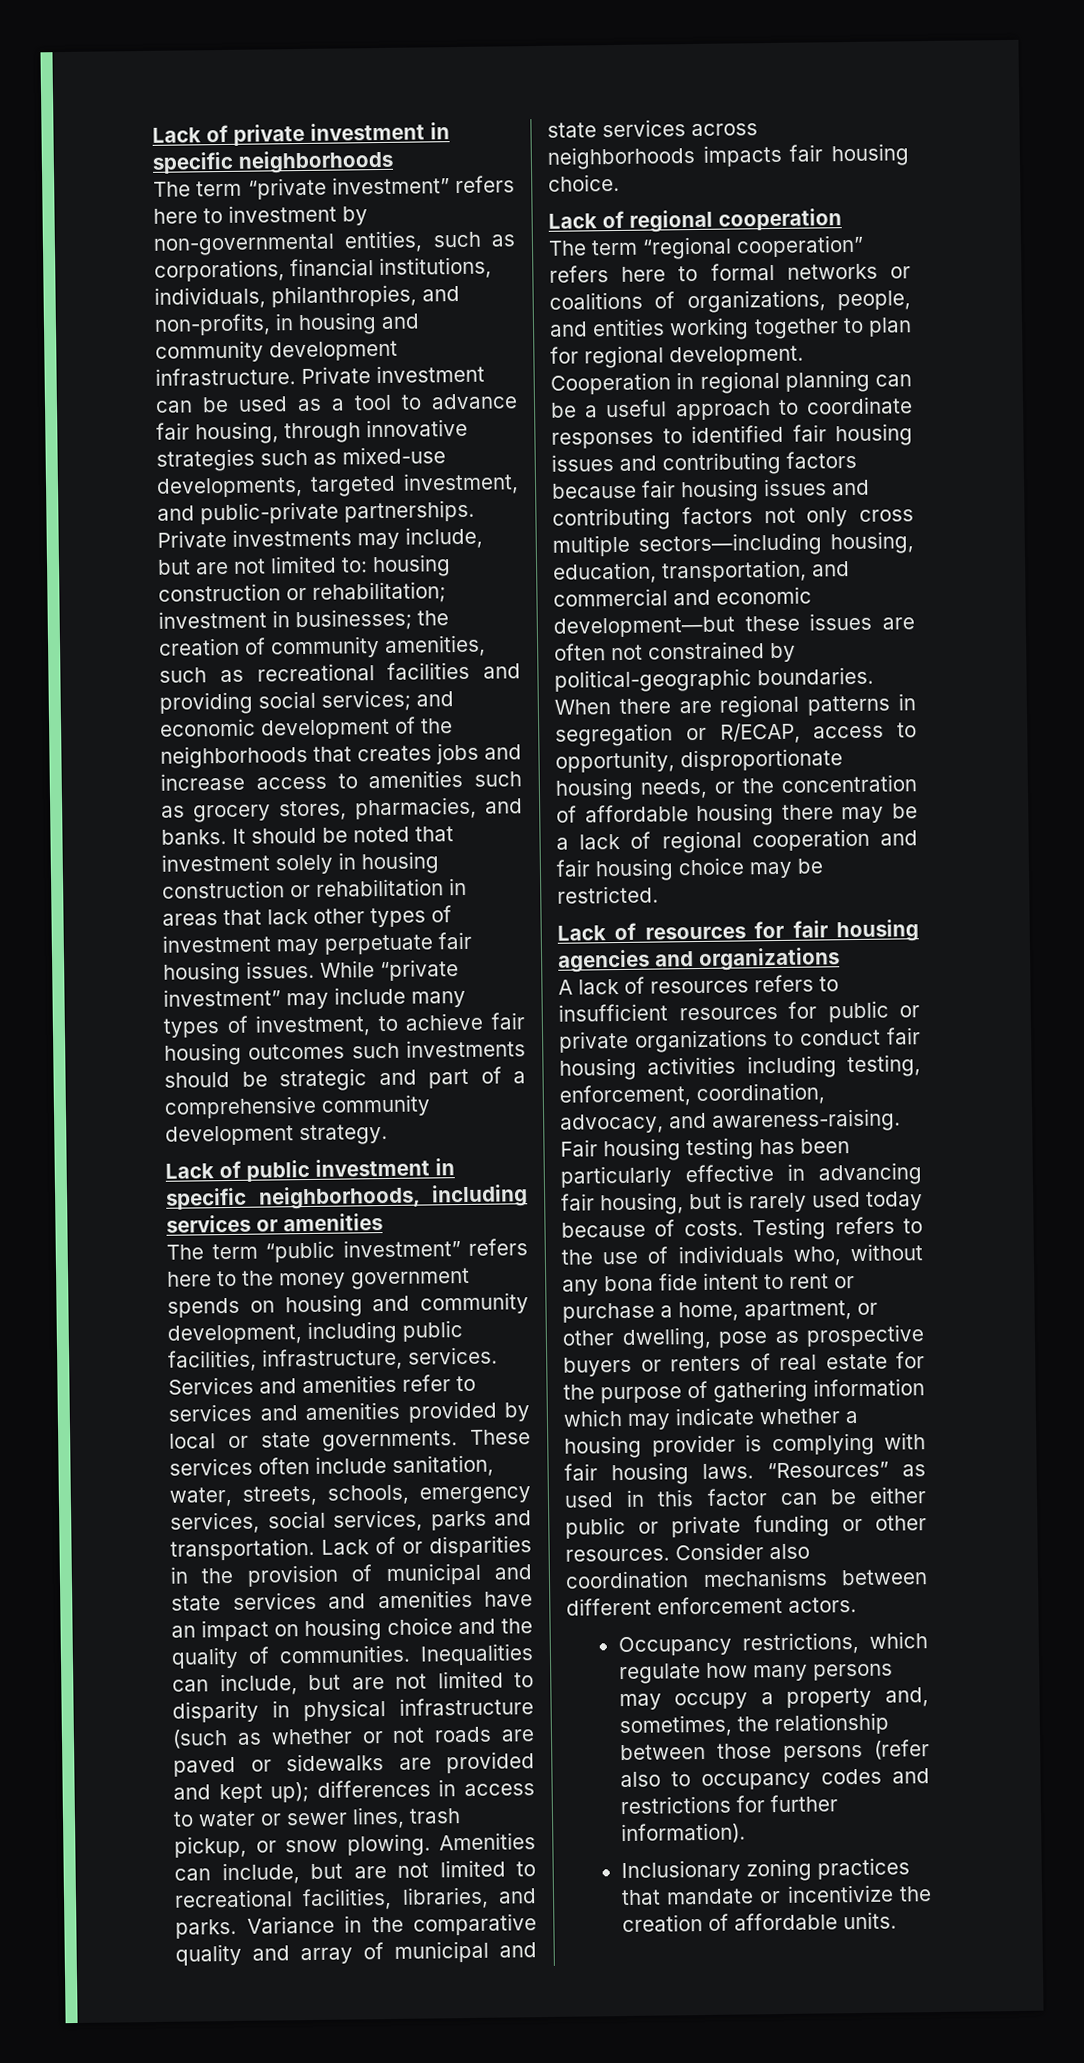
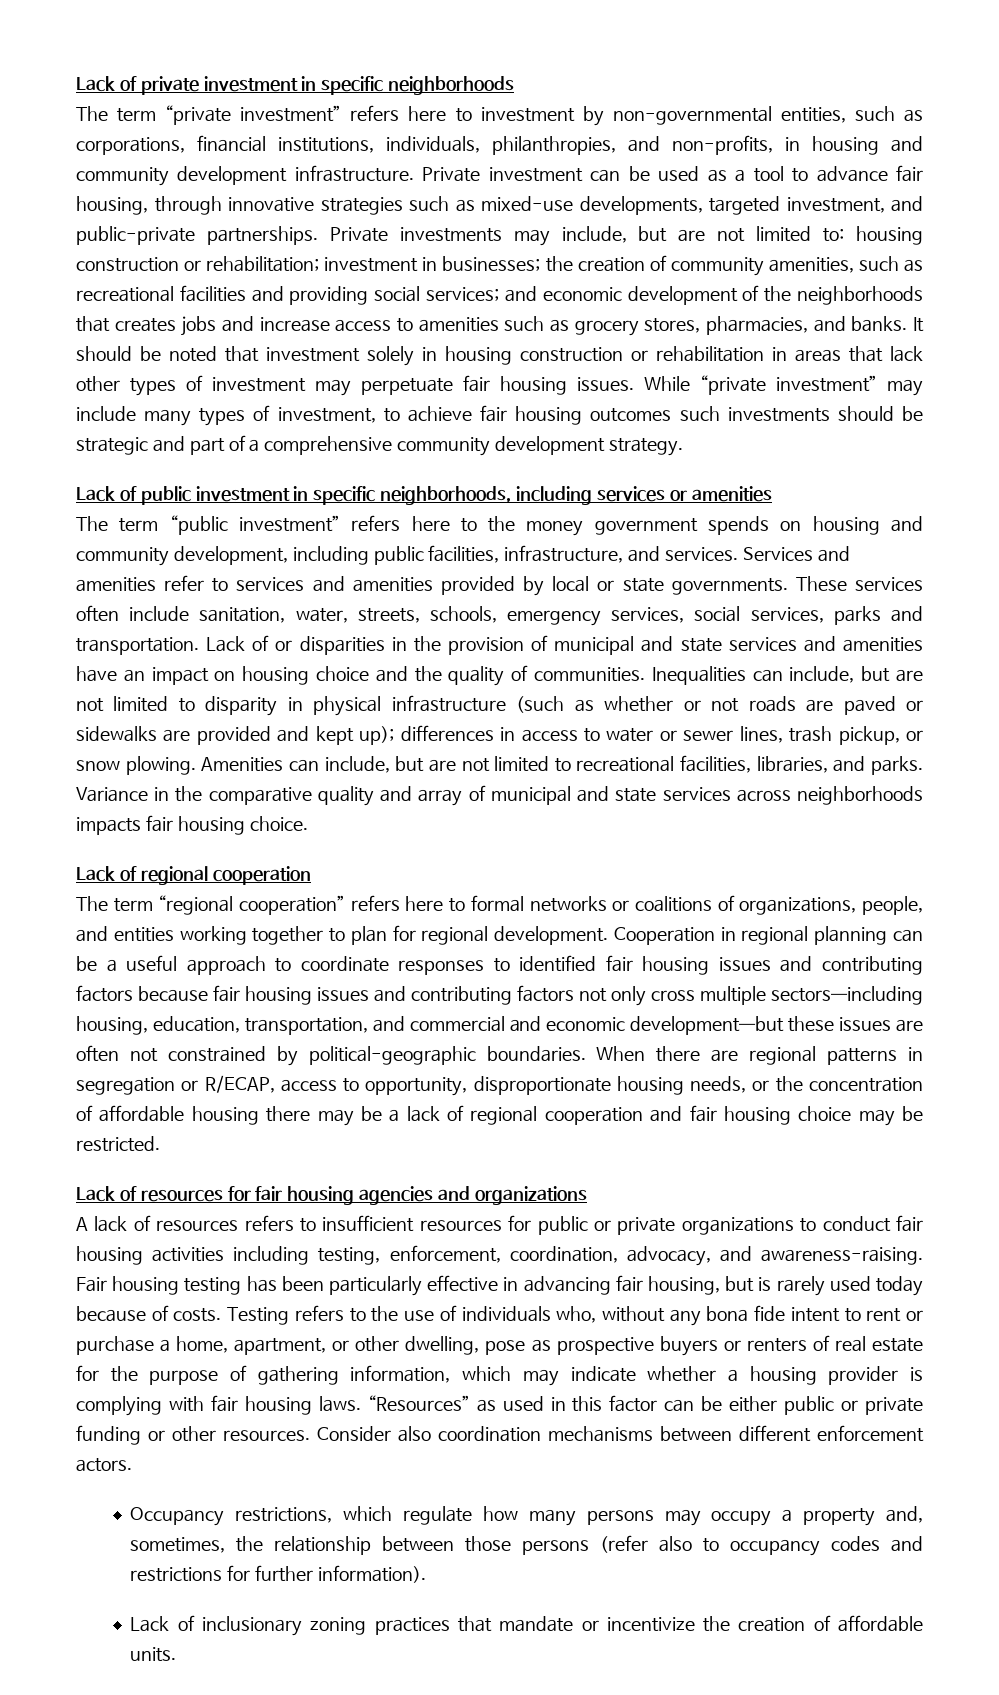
(403, 1359) none -> [628,546,661,562] and
[813,1378,925,1397] information -> [350,1365,451,1383] information,
[620,1859,741,1883] Inclusionary -> [130,1615,303,1636] Lack of inclusionary

